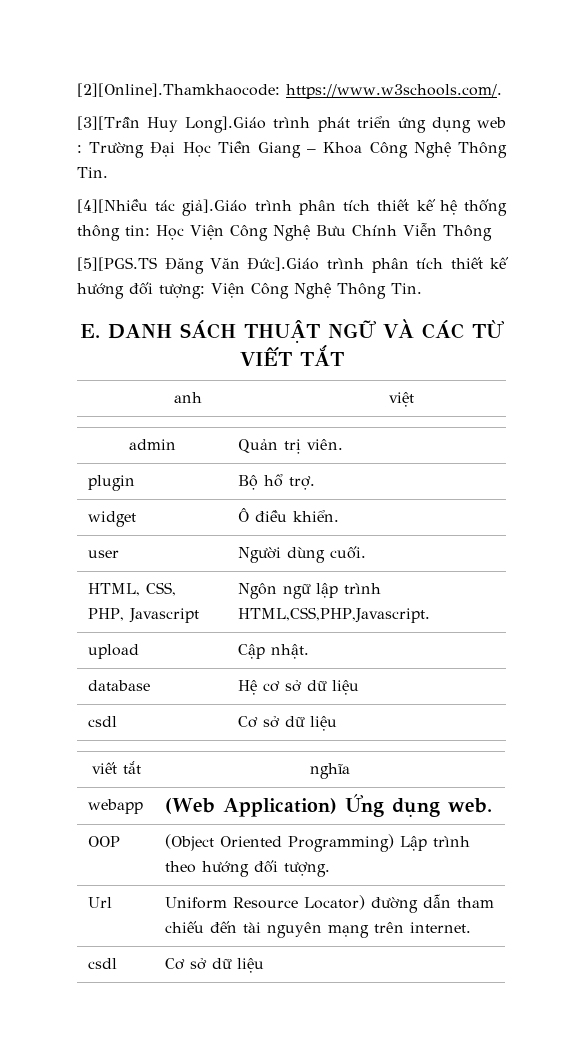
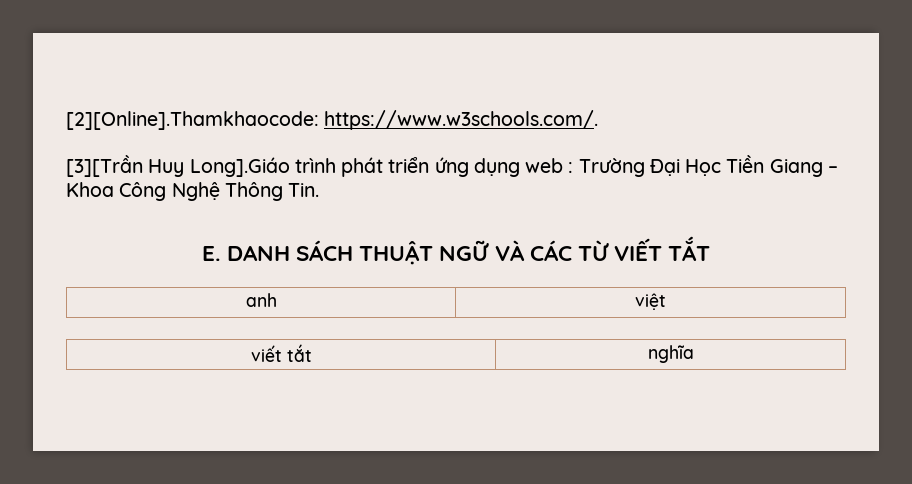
[77,199,508,216] [77,223,492,241] [77,257,509,274] [77,282,422,299] // [4][Nhiều tác giả].Giáo trình phân tích thiết kế hệ thống thông tin: Học Viện Công Nghệ Bưu Chính Viễn Thông // [5][PGS.TS Đăng Văn Đức].Giáo trình phân tích thiết kế hướng đối tượng: Viện Công Nghệ Thông Tin. -> (320, 190) none
[129,439,176,450] [237,439,343,454] [87,475,135,491] [237,474,315,490] [87,511,136,527] [237,508,339,522] [87,550,119,558] [237,546,366,563] [87,582,176,596] [87,608,199,623] [237,583,381,599] [237,607,430,623] [87,644,139,659] [237,644,309,659] [87,680,150,691] [237,680,359,695] [87,716,117,727] [237,716,337,731] [91,761,141,774] [309,763,350,779] [87,799,143,814] [164,794,492,817] [87,836,120,847] [164,834,470,852] [164,860,330,877] [87,897,112,908] [164,894,494,913] [164,921,471,938] [87,958,117,969] [164,958,264,973] admin | Quản trị viên. // plugin | Bộ hổ trợ. // widget | Ô điều khiển. // user | Người dùng cuối. // HTML, CSS, PHP, Javascript | Ngôn ngữ lập trình HTML,CSS,PHP,Javascript. // upload | Cập nhật. // database | Hệ cơ sở dữ liệu // csdl | Cơ sở dữ liệu // viết tắt | nghĩa // webapp | (Web Application) Ứng dụng web. // OOP | (Object Oriented Programming) Lập trình theo hướng đối tượng. // Url | Uniform Resource Locator) đường dẫn tham chiếu đến tài nguyên mạng trên internet. // csdl | Cơ sở dữ liệu -> [250,344,312,362] [647,345,694,363] viết tắt | nghĩa

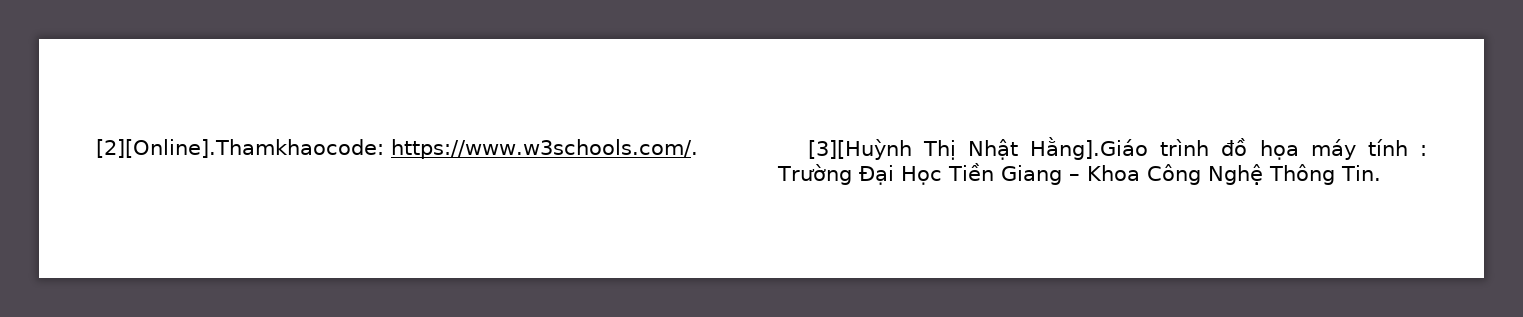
[66,155,564,177] [3][Trần Huy Long].Giáo trình phát triển ứng dụng web -> [807,137,1408,160] [3][Huỳnh Thị Nhật Hằng].Giáo trình đồ họa máy tính
[202,236,710,265] [245,293,277,307] [635,293,666,310] [250,344,312,362] [647,345,694,363] // E. DANH SÁCH THUẬT NGỮ VÀ CÁC TỪ VIẾT TẮT // anh | việt // viết tắt | nghĩa -> (1381, 173) none

